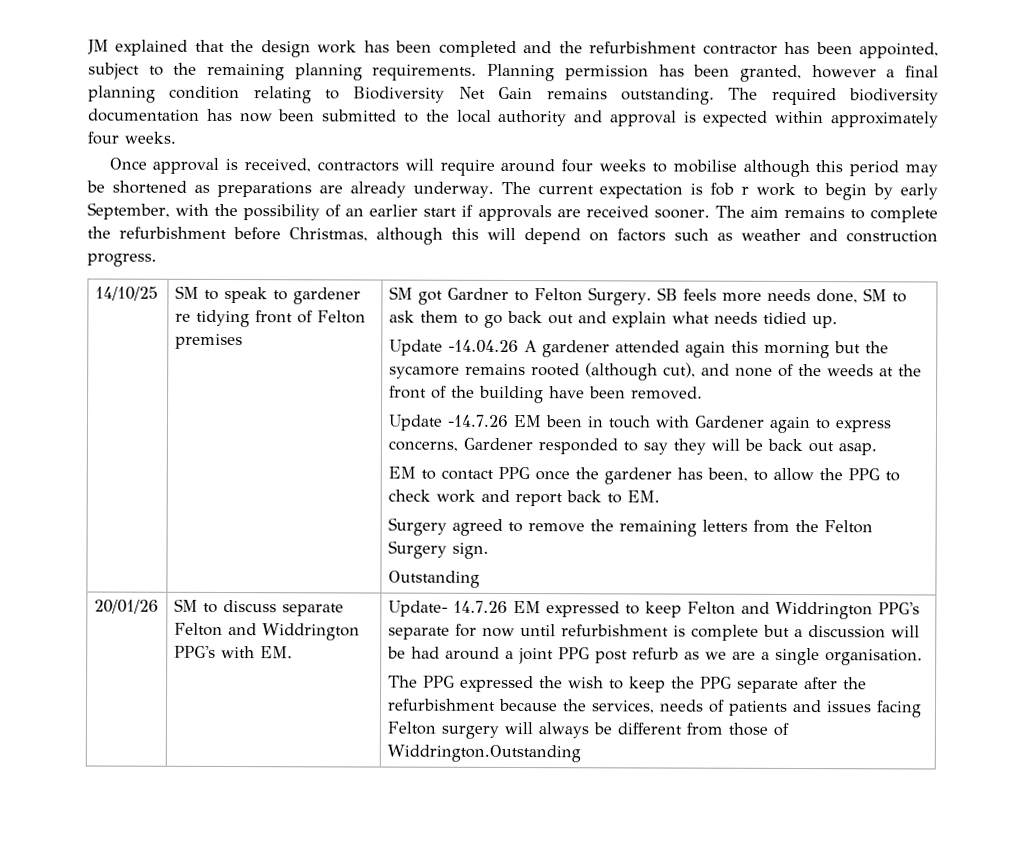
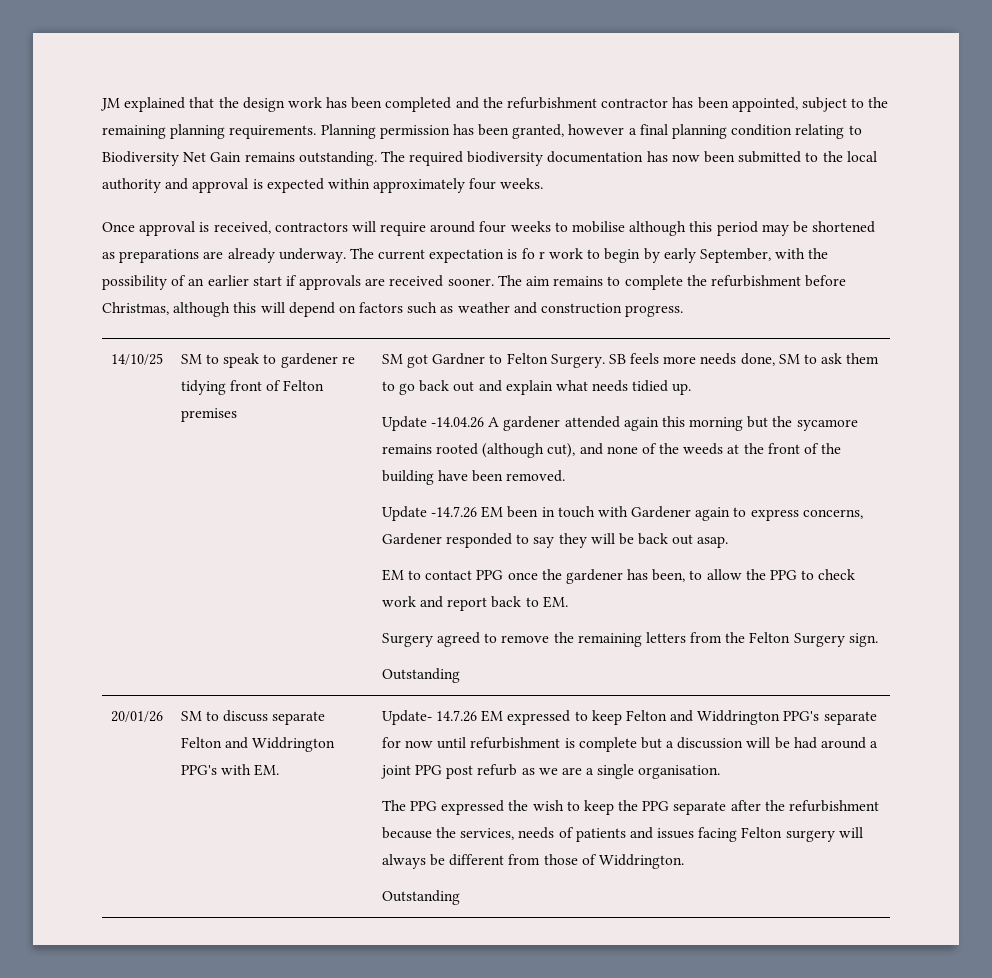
[710,182,735,196] fob -> [521,248,535,259] fo
[386,744,581,763] Widdrington.Outstanding -> [598,854,684,869] [381,890,460,905] Widdrington. // Outstanding

